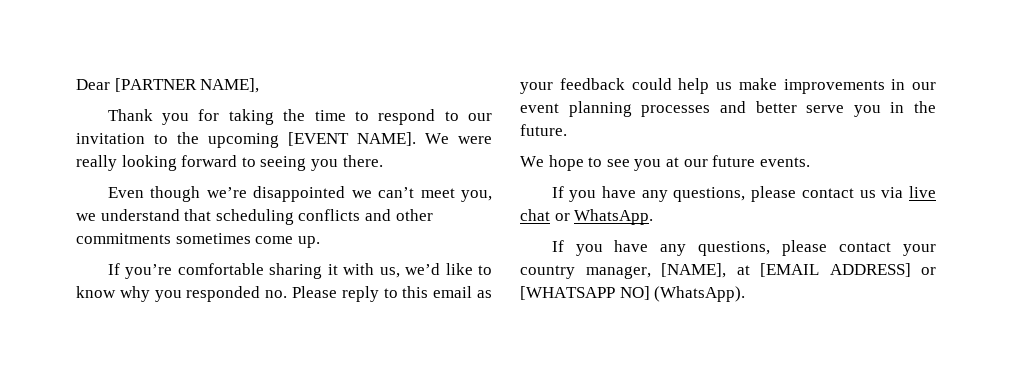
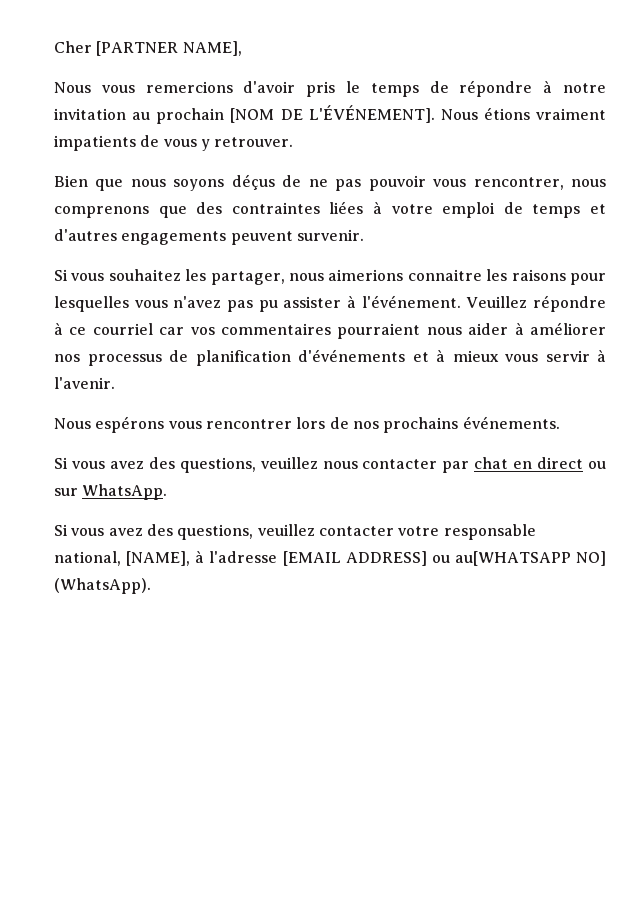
[76,79,110,90] Dear -> [54,41,92,53] Cher
[107,109,493,125] [76,132,492,148] [76,155,383,171] [107,186,492,202] [76,209,433,225] [76,233,320,248] [107,263,492,279] [76,286,492,302] [520,78,936,94] [520,101,936,117] [520,124,567,136] [520,155,810,171] [551,186,936,202] [520,209,654,225] [551,240,936,256] [520,263,936,279] [520,286,615,300] Thank you for taking the time to respond to our invitation to the upcoming [EVENT NAME]. We were really looking forward to seeing you there. // Even though we’re disappointed we can’t meet you, we understand that scheduling conflicts and other commitments sometimes come up. // If you’re comfortable sharing it with us, we’d like to know why you responded no. Please reply to this email as your feedback could help us make improvements in our event planning processes and better serve you in the future. // We hope to see you at our future events. // If you have any questions, please contact us via live chat or WhatsApp. // If you have any questions, please contact your country manager, [NAME], at [EMAIL ADDRESS] or [WHATSAPP -> [54,80,607,97] [54,105,606,124] [54,135,294,151] [54,174,606,191] [54,201,607,218] [54,229,364,245] [54,269,607,285] [54,295,606,312] [54,322,607,339] [54,349,606,366] [54,377,115,389] [54,416,560,433] [54,457,607,473] [54,484,168,500] [54,524,536,540] [54,550,571,566] Nous vous remercions d'avoir pris le temps de répondre à notre invitation au prochain [NOM DE L'ÉVÉNEMENT]. Nous étions vraiment impatients de vous y retrouver. // Bien que nous soyons déçus de ne pas pouvoir vous rencontrer, nous comprenons que des contraintes liées à votre emploi de temps et d'autres engagements peuvent survenir. // Si vous souhaitez les partager, nous aimerions connaitre les raisons pour lesquelles vous n'avez pas pu assister à l'événement. Veuillez répondre à ce courriel car vos commentaires pourraient nous aider à améliorer nos processus de planification d'événements et à mieux vous servir à l'avenir. // Nous espérons vous rencontrer lors de nos prochains événements. // Si vous avez des questions, veuillez nous contacter par chat en direct ou sur WhatsApp. // Si vous avez des questions, veuillez contacter votre responsable national, [NAME], à l'adresse [EMAIL ADDRESS] ou au[WHATSAPP

